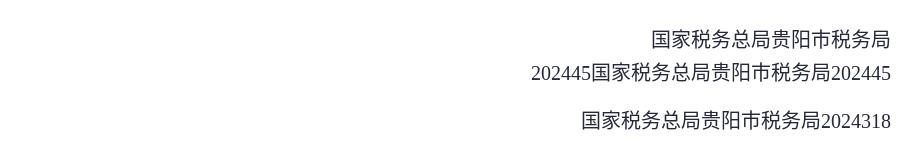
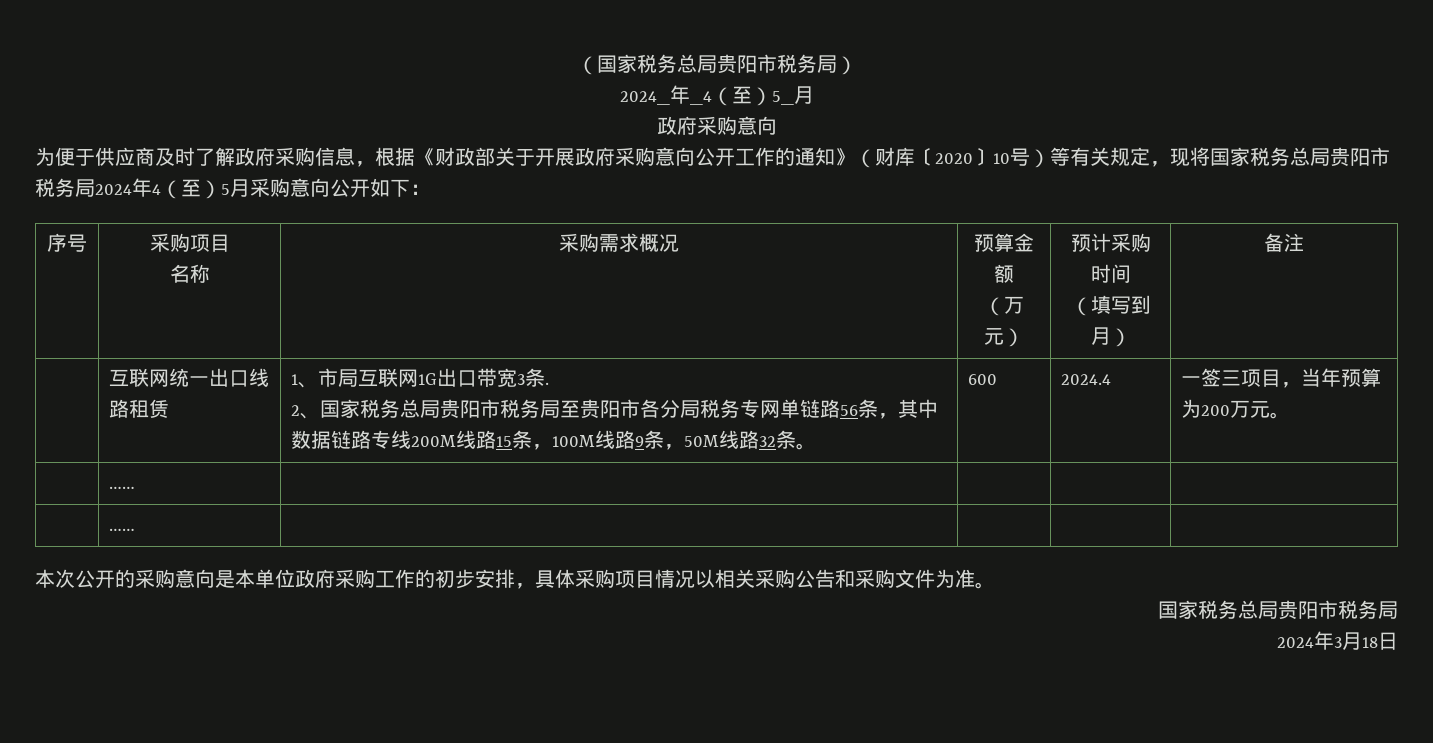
(651, 39) none -> [576,54,857,75] [619,85,814,106] [656,116,777,135] [35,147,1390,168] [35,178,430,199] [47,233,87,252] [149,233,230,252] [169,264,210,283] [559,233,680,252] [974,233,1034,252] [994,264,1014,283] [984,296,1024,316] [984,328,1024,347] [1070,233,1151,252] [1090,264,1131,283] [1070,295,1151,316] [1090,327,1131,347] [1264,233,1304,252] [109,368,270,387] [109,399,170,418] [291,368,550,388] [291,399,939,419] [291,430,817,450] [968,374,998,385] [1061,374,1112,385] [1181,368,1382,388] [1181,399,1291,419] [109,486,136,489] [109,528,136,531] [35,569,995,589] （国家税务总局贵阳市税务局） // 2024_年_4（至）5_月 // 政府采购意向 // 为便于供应商及时了解政府采购信息，根据《财政部关于开展政府采购意向公开工作的通知》（财库〔2020〕10号）等有关规定，现将国家税务总局贵阳市税务局2024年4（至）5月采购意向公开如下： // 序号 | 采购项目 // 名称 | 采购需求概况 | 预算金额 // （万元） | 预计采购时间 // （填写到月） | 备注 // | 互联网统一出口线路租赁 | 1、市局互联网1G出口带宽3条. // 2、国家税务总局贵阳市税务局至贵阳市各分局税务专网单链路56条，其中数据链路专线200M线路15条，100M线路9条，50M线路32条。 | 600 | 2024.4 | 一签三项目，当年预算为200万元。 // | …… | | | | // | …… | | | | // 本次公开的采购意向是本单位政府采购工作的初步安排，具体采购项目情况以相关采购公告和采购文件为准。 //
[531,62,891,82] [581,110,891,130] 202445国家税务总局贵阳市税务局202445 // 国家税务总局贵阳市税务局2024318 -> [1277,631,1398,650] 2024年3月18日

